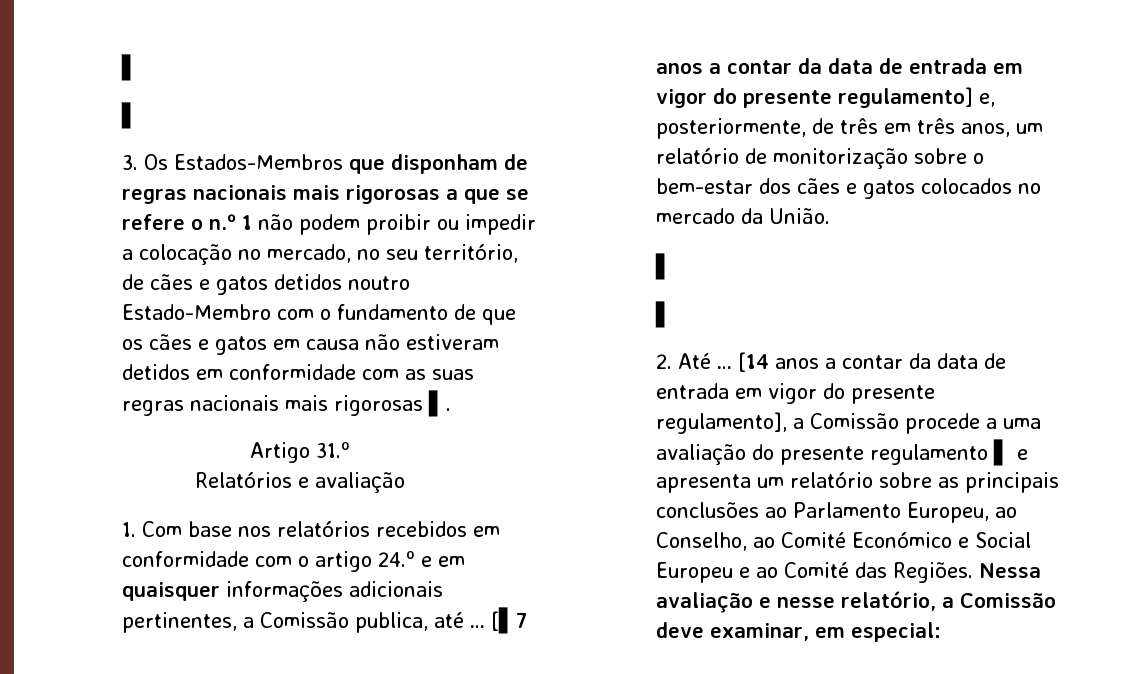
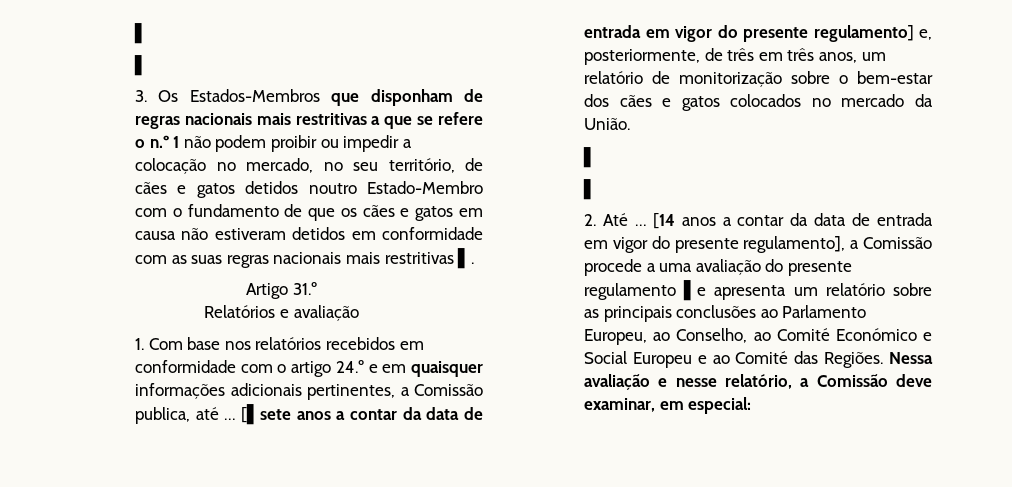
[346,185,441,204] rigorosas -> [295,113,367,125] restritivas
[334,395,424,416] rigorosas -> [384,252,454,264] restritivas
[491,607,528,634] [▌7 -> [240,404,291,425] [▌sete
[993,439,1029,466] ▌ e -> [683,280,707,301] ▌e

